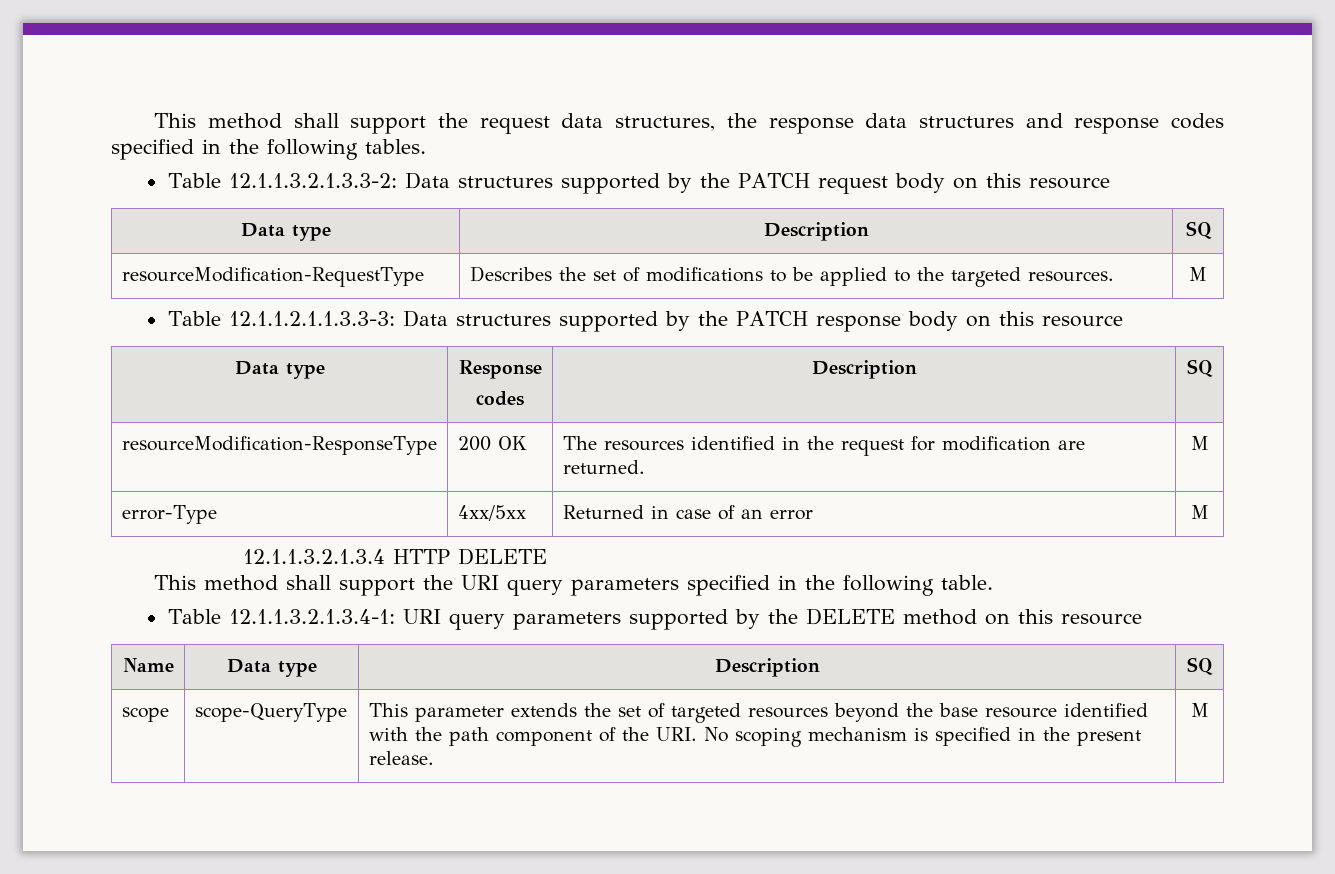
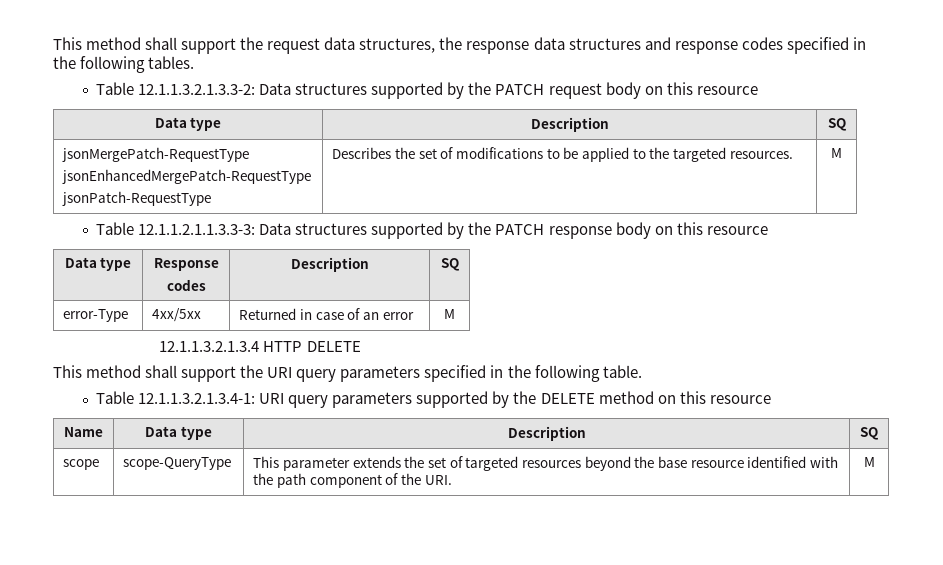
[121,267,424,287] resourceModification-RequestType -> [62,147,250,162] [62,169,312,184] [62,191,212,206] jsonMergePatch-RequestType // jsonEnhancedMergePatch-RequestType // jsonPatch-RequestType
[121,436,437,455] [457,436,527,451] [562,436,1085,456] [562,460,645,474] [1190,436,1209,450] // resourceModification-ResponseType | 200 OK | The resources identified in the request for modification are returned. | M -> (460, 264) none
[703,727,1141,747] [368,751,434,765] No scoping mechanism is specified in the present release. -> (452, 480) none

